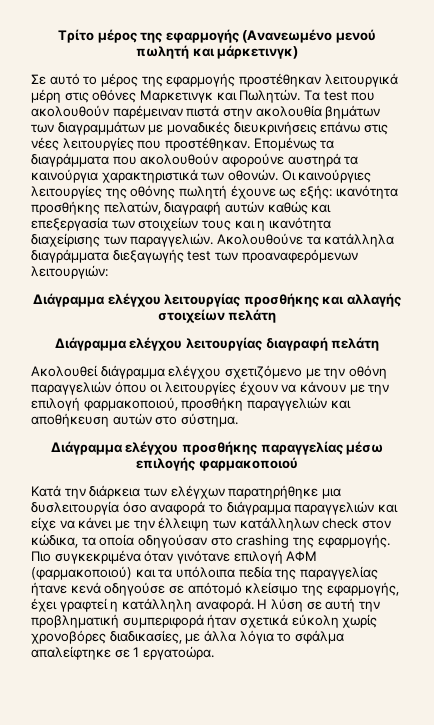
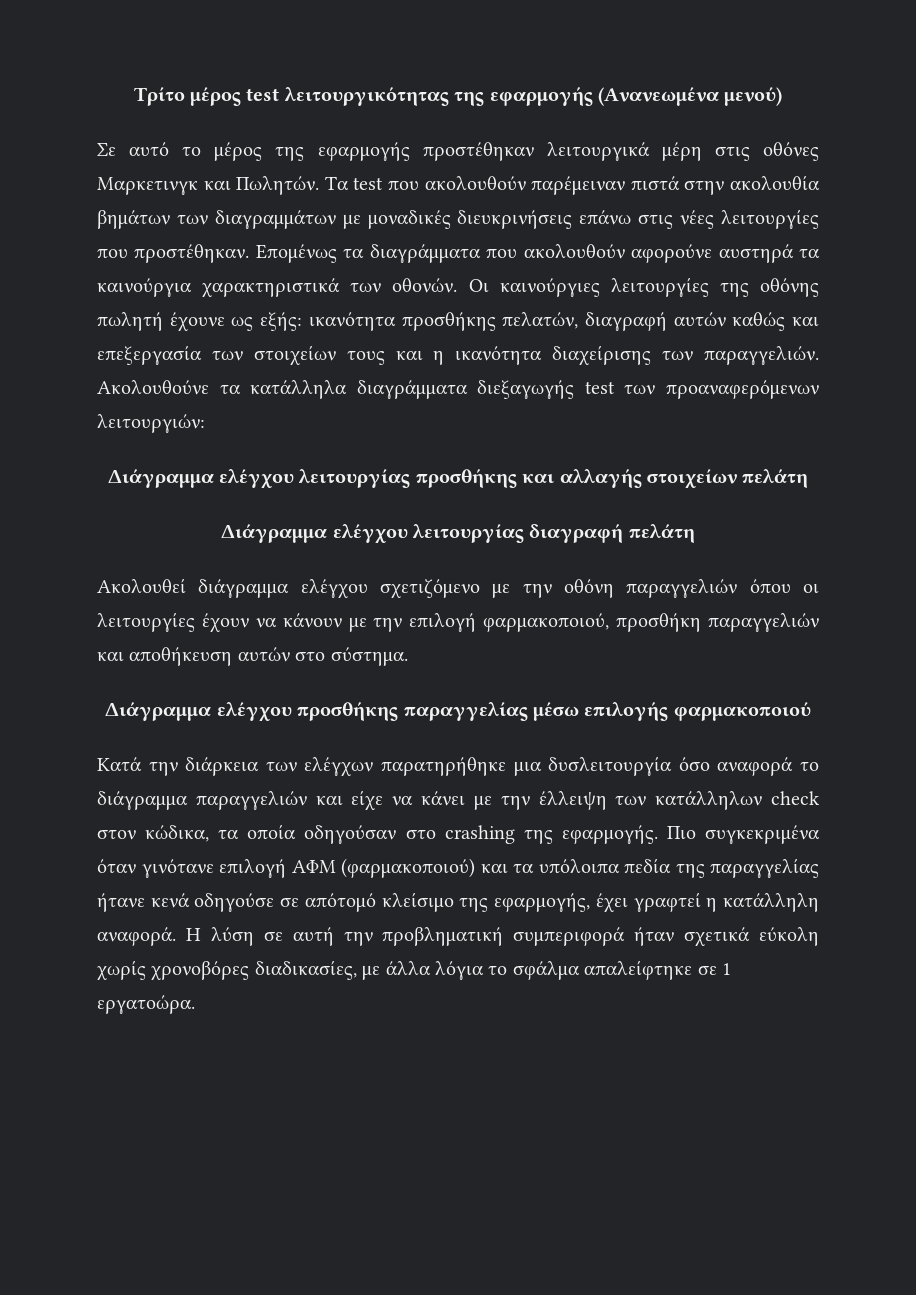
[140,29,377,43] [135,45,299,59] της εφαρμογής (Ανανεωμένο μενού πωλητή και μάρκετινγκ) -> [246,87,783,106] test λειτουργικότητας της εφαρμογής (Ανανεωμένα μενού)

